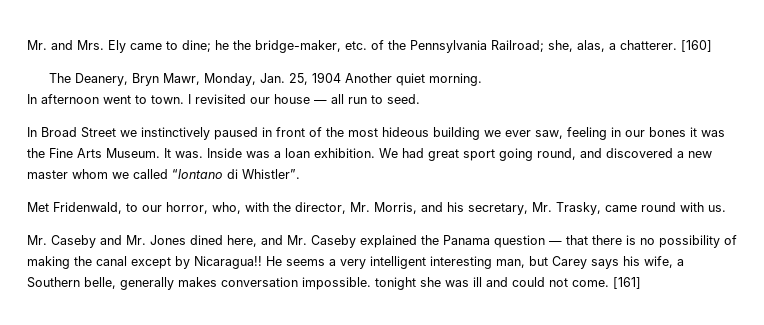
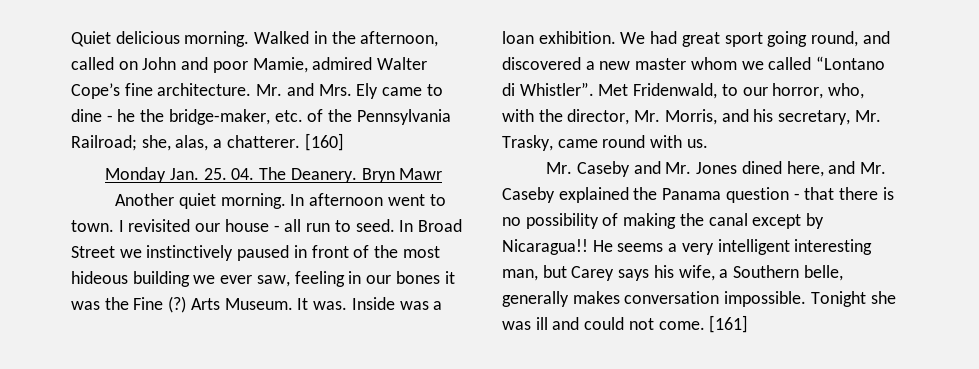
(27, 45) none -> [71,31,439,47] [71,57,428,73] [71,83,252,99] Quiet delicious morning. Walked in the afternoon, called on John and poor Mamie, admired Walter Cope’s fine architecture.
[182,40,211,52] dine; -> [71,109,113,122] dine -
[49,72,342,86] The Deanery, Bryn Mawr, Monday, Jan. 25, 1904 -> [105,167,443,183] Monday Jan. 25. 04. The Deanery. Bryn Mawr //
(483, 79) // -> (286, 201) none
[314,100,327,104] — -> [273,225,280,232] -
(420, 99) // -> (395, 225) none
(73, 153) none -> [168,296,187,313] (?)
[172,169,223,179] “lontano -> [816,56,886,70] “Lontano
(300, 174) // -> (594, 89) none
[549,241,562,245] — -> [793,193,800,200] -
[375,277,416,290] tonight -> [810,291,866,307] Tonight

